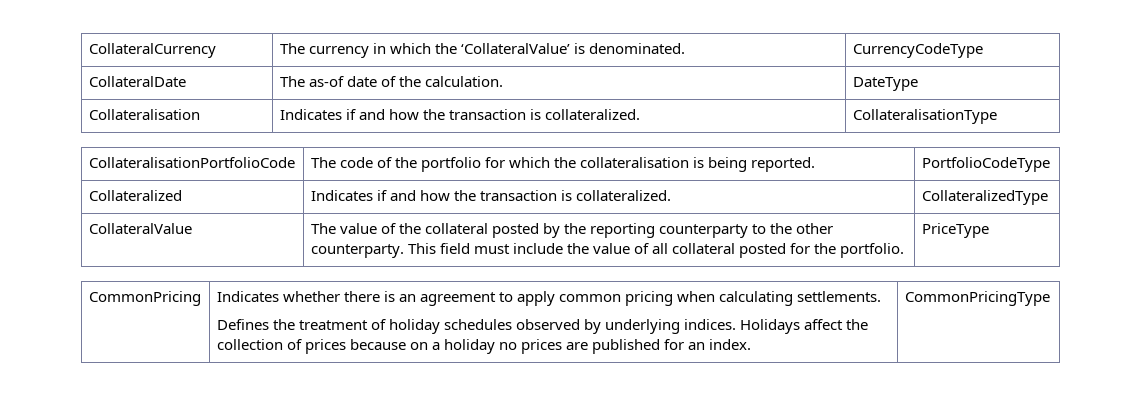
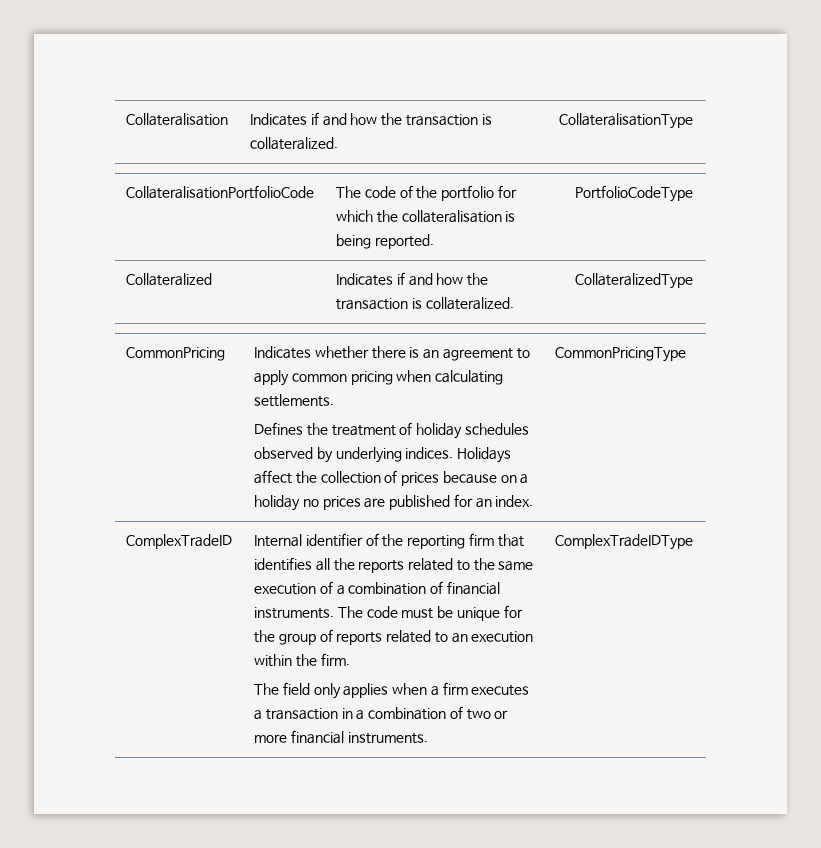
[88,43,216,58] [279,43,686,58] [852,43,983,58] [88,76,186,87] [279,76,504,87] [852,77,918,91] CollateralCurrency | The currency in which the ‘CollateralValue’ is denominated. | CurrencyCodeType // CollateralDate | The as-of date of the calculation. | DateType // -> (125, 119) none
[88,223,192,234] [310,223,834,238] [310,243,905,258] [921,223,989,238] // CollateralValue | The value of the collateral posted by the reporting counterparty to the other counterparty. This field must include the value of all collateral posted for the portfolio. | PriceType -> (693, 281) none
(1050, 298) none -> [125,534,232,549] [253,533,524,549] [253,557,534,573] [253,581,500,595] [253,605,523,621] [253,629,534,645] [253,653,350,667] [253,682,530,699] [253,706,509,720] [253,730,428,744] [554,534,693,550] // ComplexTradeID | Internal identifier of the reporting firm that identifies all the reports related to the same execution of a combination of financial instruments. The code must be unique for the group of reports related to an execution within the firm. // The field only applies when a firm executes a transaction in a combination of two or more financial instruments. | ComplexTradeIDType

